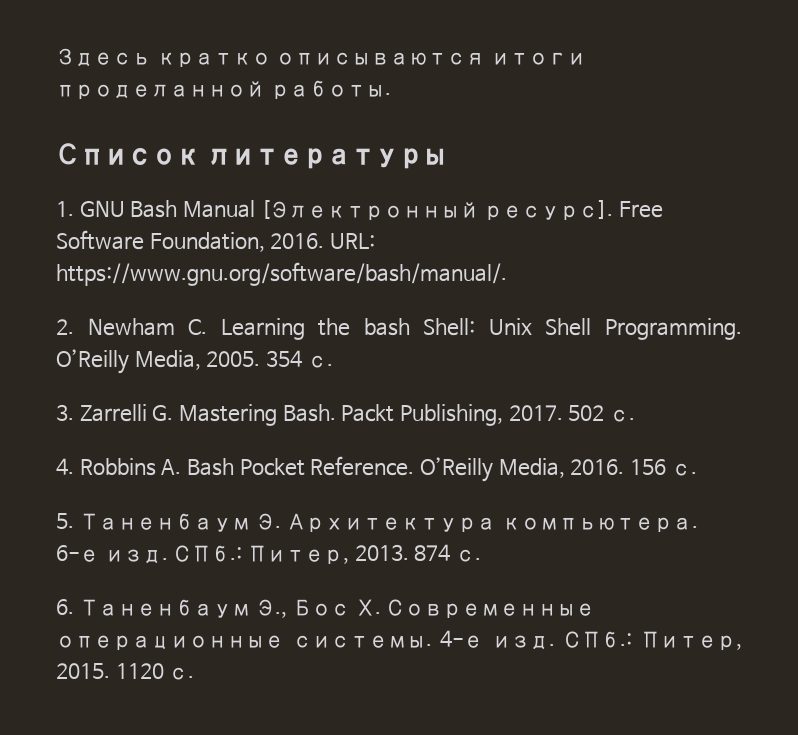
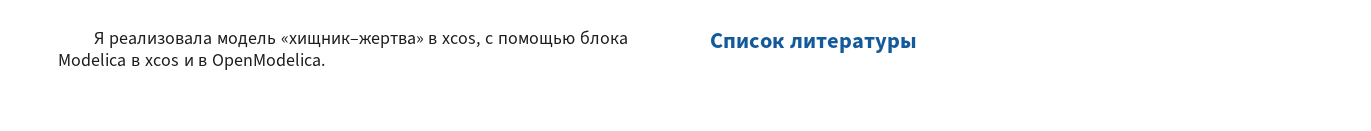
[56,48,587,67] [56,80,391,99] [56,143,448,169] [56,200,663,220] [56,230,375,252] [56,262,507,286] [56,318,743,340] [56,349,333,374] [56,404,635,426] [56,456,697,482] [56,513,698,532] [56,544,482,564] [56,599,596,618] [56,630,743,650] [56,663,195,680] Здесь кратко описываются итоги проделанной работы. // Список литературы // 1. GNU Bash Manual [Электронный ресурс]. Free Software Foundation, 2016. URL: https://www.gnu.org/software/bash/manual/. // 2. Newham C. Learning the bash Shell: Unix Shell Programming. O’Reilly Media, 2005. 354 с. // 3. Zarrelli G. Mastering Bash. Packt Publishing, 2017. 502 с. // 4. Robbins A. Bash Pocket Reference. O’Reilly Media, 2016. 156 с. // 5. Таненбаум Э. Архитектура компьютера. 6-е изд. СПб.: Питер, 2013. 874 с. // 6. Таненбаум Э., Бос Х. Современные операционные системы. 4-е изд. СПб.: Питер, 2015. 1120 с. -> [94,30,628,48] [58,53,326,70] [710,33,918,53] Я реализовала модель «хищник–жертва» в xcos, с помощью блока Modelica в xcos и в OpenModelica. // Список литературы

